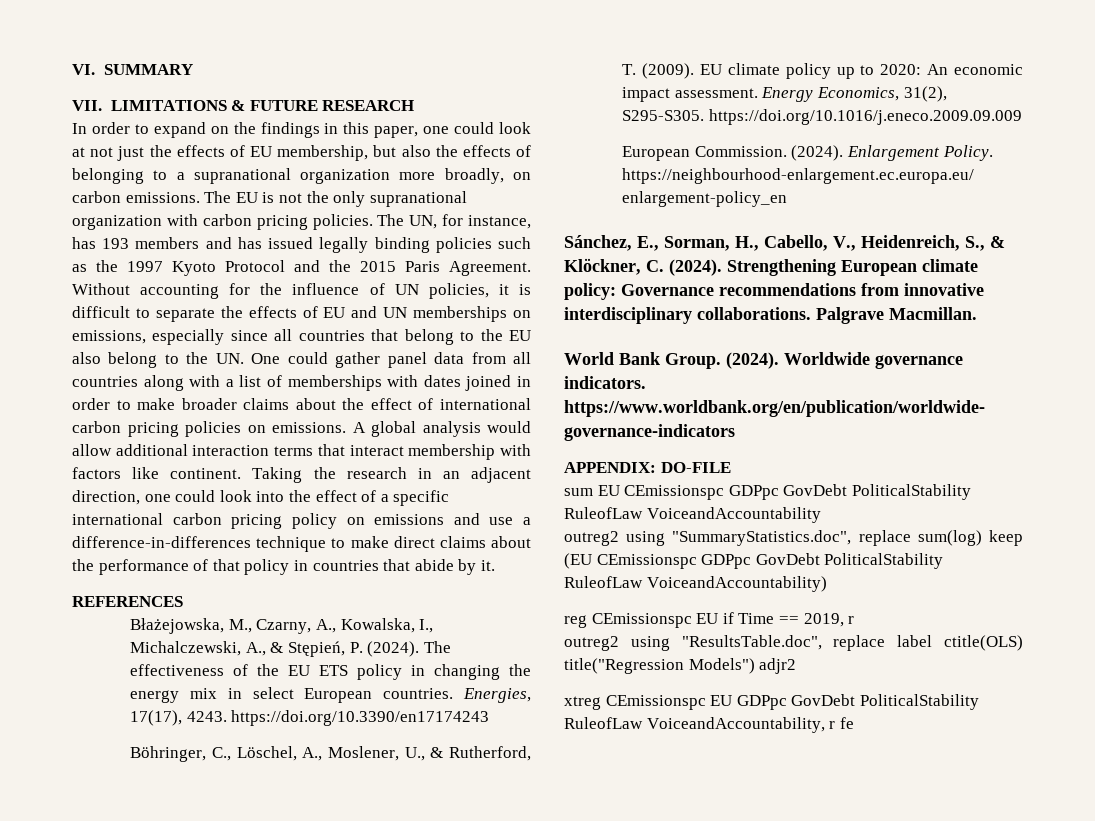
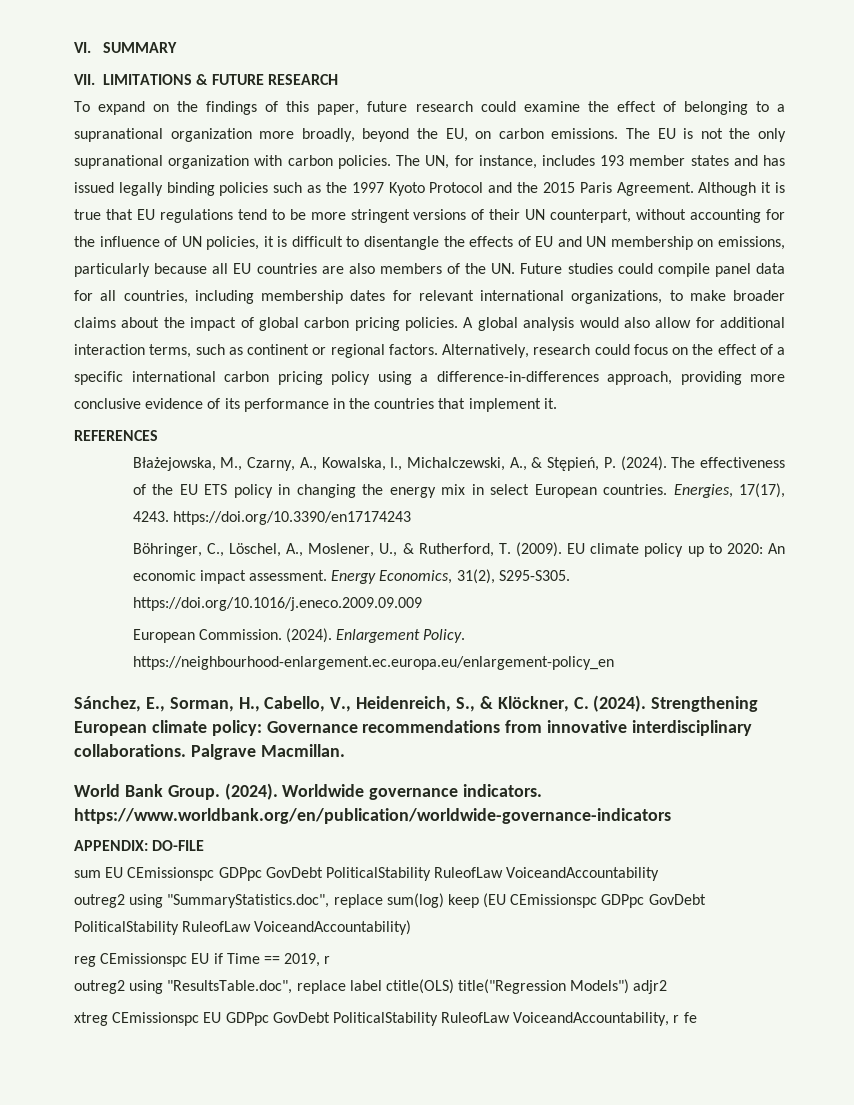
[72,122,149,134] In order to -> [74,101,90,112] To
[324,123,339,134] in -> [265,101,279,112] of
[423,122,531,134] [72,145,511,161] one could look at not just the effects of EU membership, but also the effects -> [367,101,656,112] future research could examine the effect
(504, 176) none -> [362,128,468,142] beyond the EU,
[256,215,308,230] pricing -> (333, 160) none
[72,237,200,249] has 193 members -> [541,155,729,166] includes 193 member states
[72,283,130,295] Without -> [698,182,785,196] [74,209,687,223] Although it is true that EU regulations tend to be more stringent versions of their UN counterpart, without
[155,308,215,322] separate -> [363,236,439,250] disentangle
[413,306,508,322] memberships -> [610,236,693,250] membership
[152,329,532,345] [72,352,531,368] [72,375,531,391] [72,398,110,410] especially since all countries that belong to the EU also belong to the UN. One could gather panel data from all countries along with a list of memberships with dates joined in order -> [74,263,785,277] [74,290,663,304] particularly because all EU countries are also members of the UN. Future studies could compile panel data for all countries, including membership dates for relevant international organizations,
[370,398,531,410] [72,421,531,437] [72,444,531,460] [72,467,531,483] [72,490,285,505] effect of international carbon pricing policies on emissions. A global analysis would allow additional interaction terms that interact membership with factors like continent. Taking the research in an adjacent direction, one could look into -> [190,317,785,331] [74,344,688,358] impact of global carbon pricing policies. A global analysis would also allow for additional interaction terms, such as continent or regional factors. Alternatively, research could focus on
[346,513,531,525] [72,536,531,552] [72,559,477,575] on emissions and use a difference-in-differences technique to make direct claims about the performance of that policy in countries that abide by -> [377,371,785,385] [74,398,541,412] using a difference-in-differences approach, providing more conclusive evidence of its performance in the countries that implement

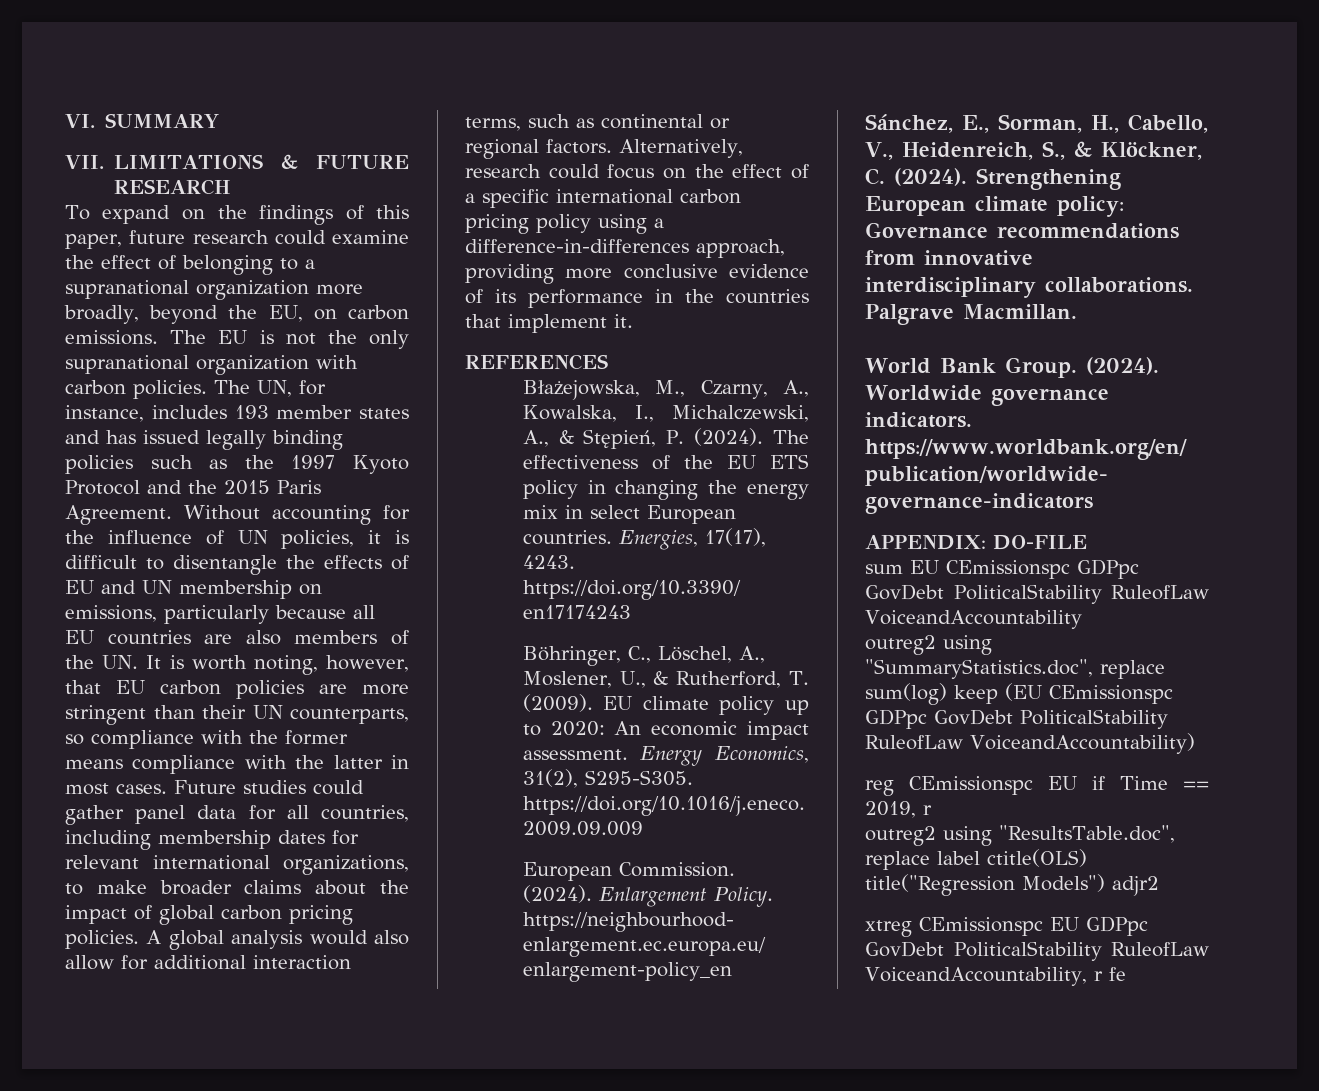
[698,182,785,196] [74,209,687,223] Although it is true that EU regulations tend to be more stringent versions of their UN counterpart, without -> [184,505,260,520] Without
(516, 268) none -> [146,655,410,675] [65,680,409,699] [65,705,409,725] [65,730,348,749] [65,755,409,774] [65,783,167,795] It is worth noting, however, that EU carbon policies are more stringent than their UN counterparts, so compliance with the former means compliance with the latter in most cases.
[657,263,710,277] compile -> [65,805,124,825] gather
[247,344,309,355] continent -> [601,114,703,129] continental

